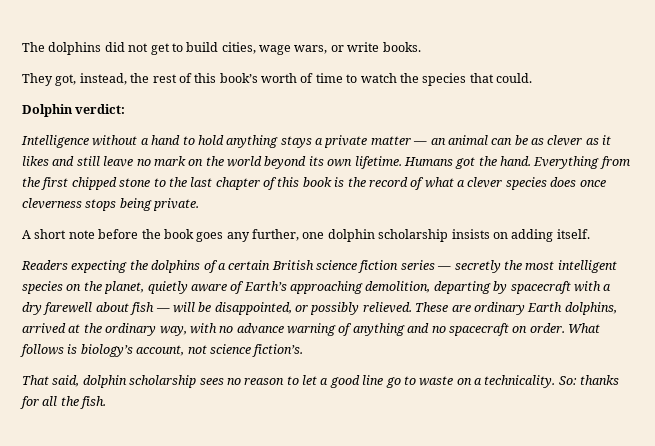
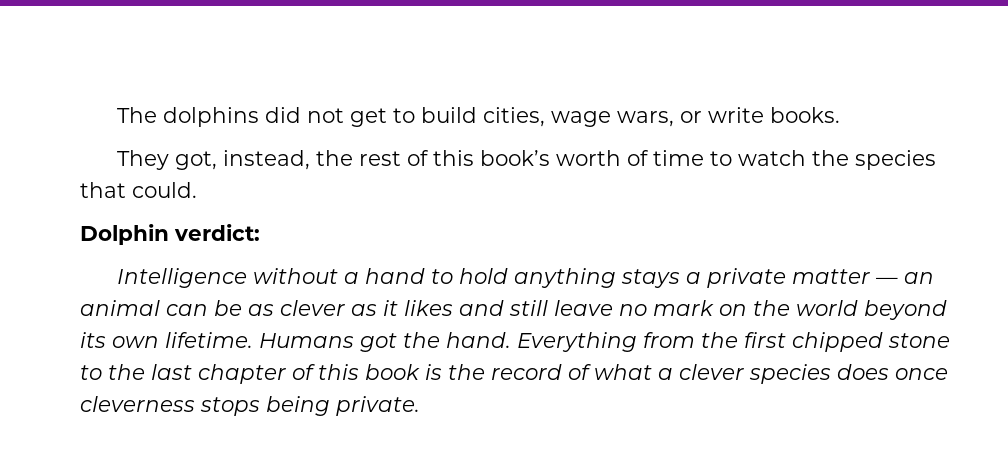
[22,229,590,242] [21,260,617,273] [22,281,612,294] [22,302,617,315] [22,323,600,336] [20,344,304,357] [22,375,620,388] [20,396,107,409] // A short note before the book goes any further, one dolphin scholarship insists on adding itself. // Readers expecting the dolphins of a certain British science fiction series — secretly the most intelligent species on the planet, quietly aware of Earth’s approaching demolition, departing by spacecraft with a dry farewell about fish — will be disappointed, or possibly relieved. These are ordinary Earth dolphins, arrived at the ordinary way, with no advance warning of anything and no spacecraft on order. What follows is biology’s account, not science fiction’s. // That said, dolphin scholarship sees no reason to let a good line go to waste on a technicality. So: thanks for all the fish. -> (420, 406) none

